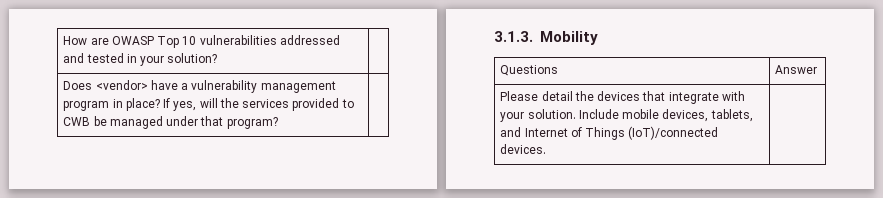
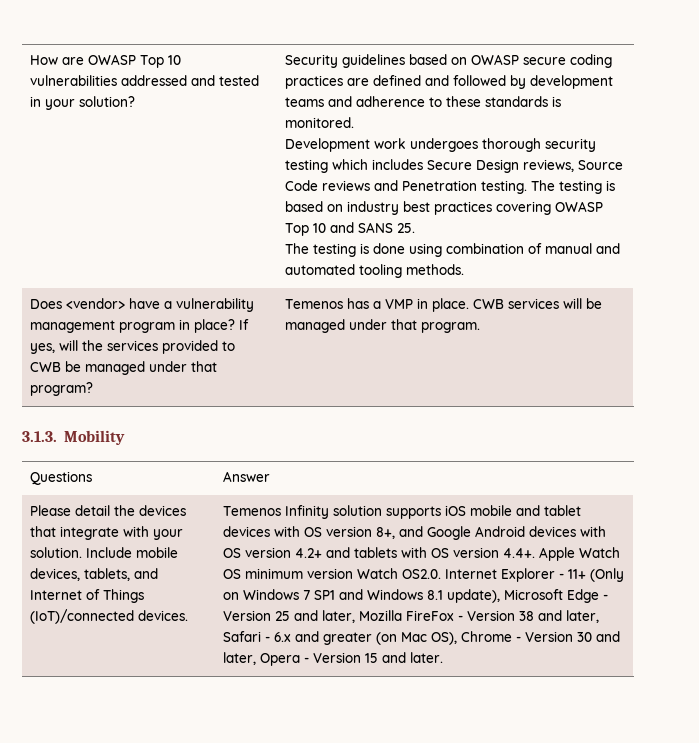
(218, 58) none -> [285,54,613,68] [285,75,614,89] [285,96,562,107] [285,117,355,128] [285,138,597,152] [285,159,624,173] [285,180,616,194] [285,201,604,215] [285,222,416,236] [285,243,621,257] [285,264,465,278] Security guidelines based on OWASP secure coding practices are defined and followed by development teams and adherence to these standards is monitored. // Development work undergoes thorough security testing which includes Secure Design reviews, Source Code reviews and Penetration testing. The testing is based on industry best practices covering OWASP Top 10 and SANS 25. // The testing is done using combination of manual and automated tooling methods.
(278, 123) none -> [285,298,603,312] [285,319,481,333] Temenos has a VMP in place. CWB services will be managed under that program.
(547, 149) none -> [223,505,582,519] [223,526,607,540] [223,547,621,561] [223,568,625,582] [223,589,609,603] [223,610,600,623] [223,631,621,645] [223,652,444,666] Temenos Infinity solution supports iOS mobile and tablet devices with OS version 8+, and Google Android devices with OS version 4.2+ and tablets with OS version 4.4+. Apple Watch OS minimum version Watch OS2.0. Internet Explorer - 11+ (Only on Windows 7 SP1 and Windows 8.1 update), Microsoft Edge - Version 25 and later, Mozilla FireFox - Version 38 and later, Safari - 6.x and greater (on Mac OS), Chrome - Version 30 and later, Opera - Version 15 and later.

